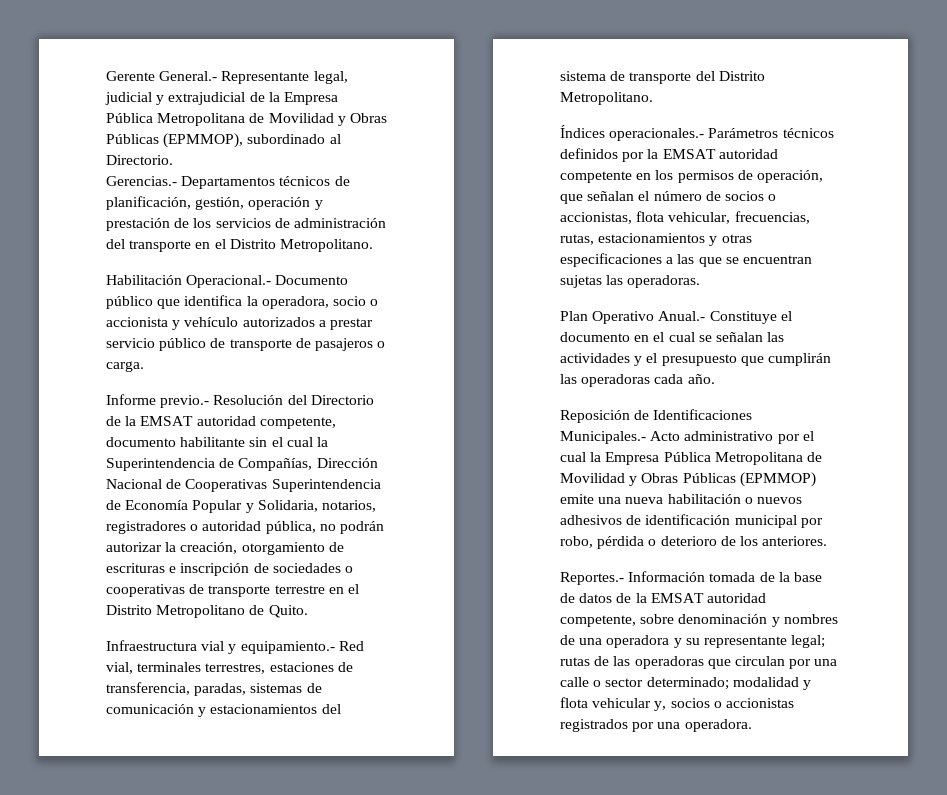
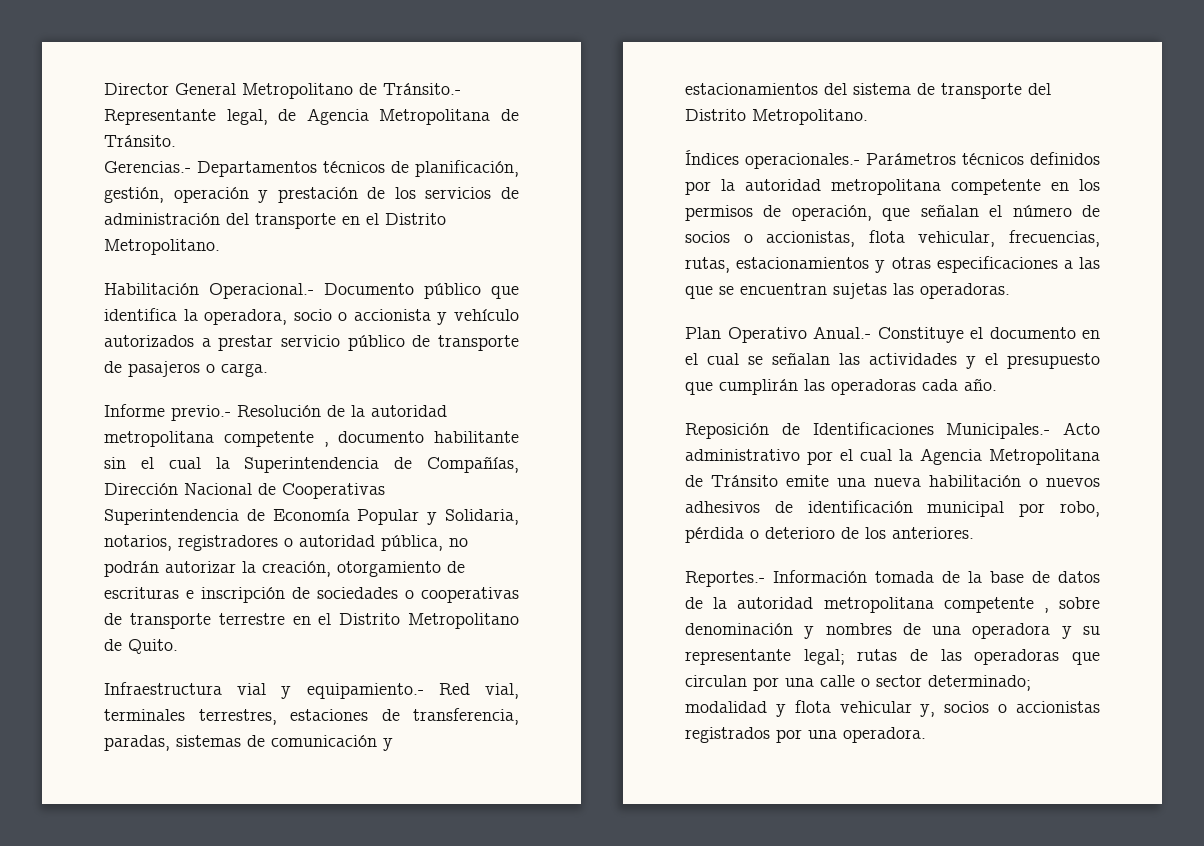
[106,71,348,84] [105,92,338,105] [106,113,387,126] [106,133,341,148] [106,155,173,165] Gerente General.- Representante legal, judicial y extrajudicial de la Empresa Pública Metropolitana de Movilidad y Obras Públicas (EPMMOP), subordinado al Directorio. -> [104,83,461,99] [104,108,519,125] [104,135,176,147] Director General Metropolitano de Tránsito.- Representante legal, de Agencia Metropolitana de Tránsito.
[287,395,374,405] [106,416,336,429] del Directorio de la EMSAT autoridad competente, -> [327,405,447,417] [104,431,329,447] de la autoridad metropolitana competente ,
[662,149,778,159] EMSAT autoridad -> [745,179,941,195] autoridad metropolitana
[605,452,822,465] [560,472,816,487] Empresa Pública Metropolitana de Movilidad y Obras Públicas (EPMMOP) -> [920,448,1100,465] [685,475,778,487] Agencia Metropolitana de Tránsito
[650,593,766,603] [560,615,636,627] EMSAT autoridad competente, -> [737,597,1049,613] autoridad metropolitana competente ,

